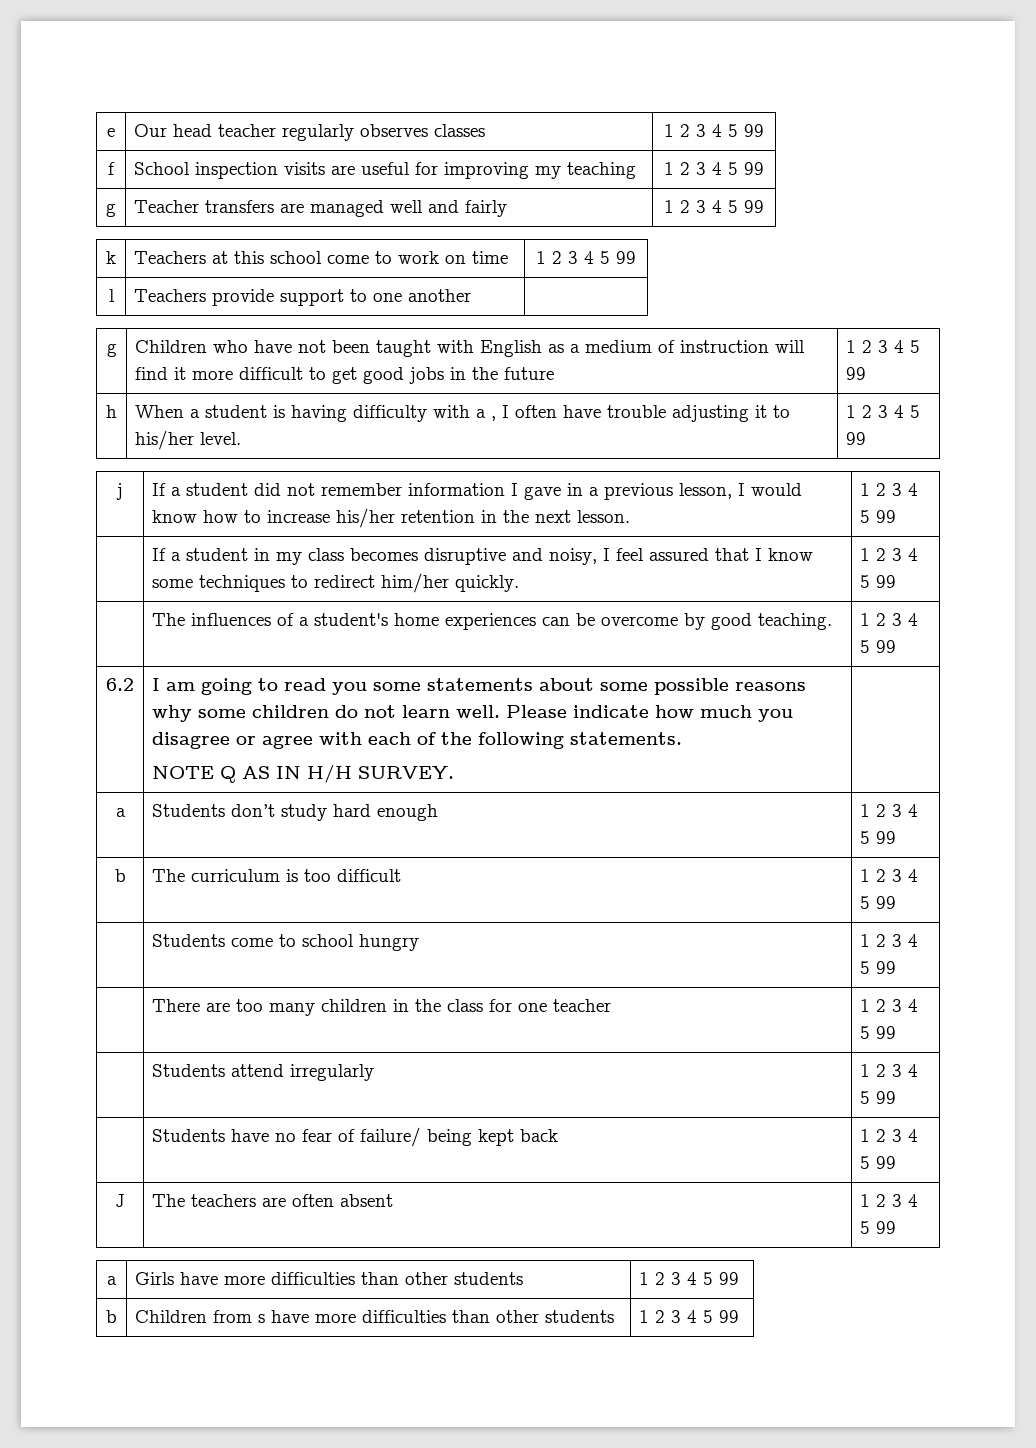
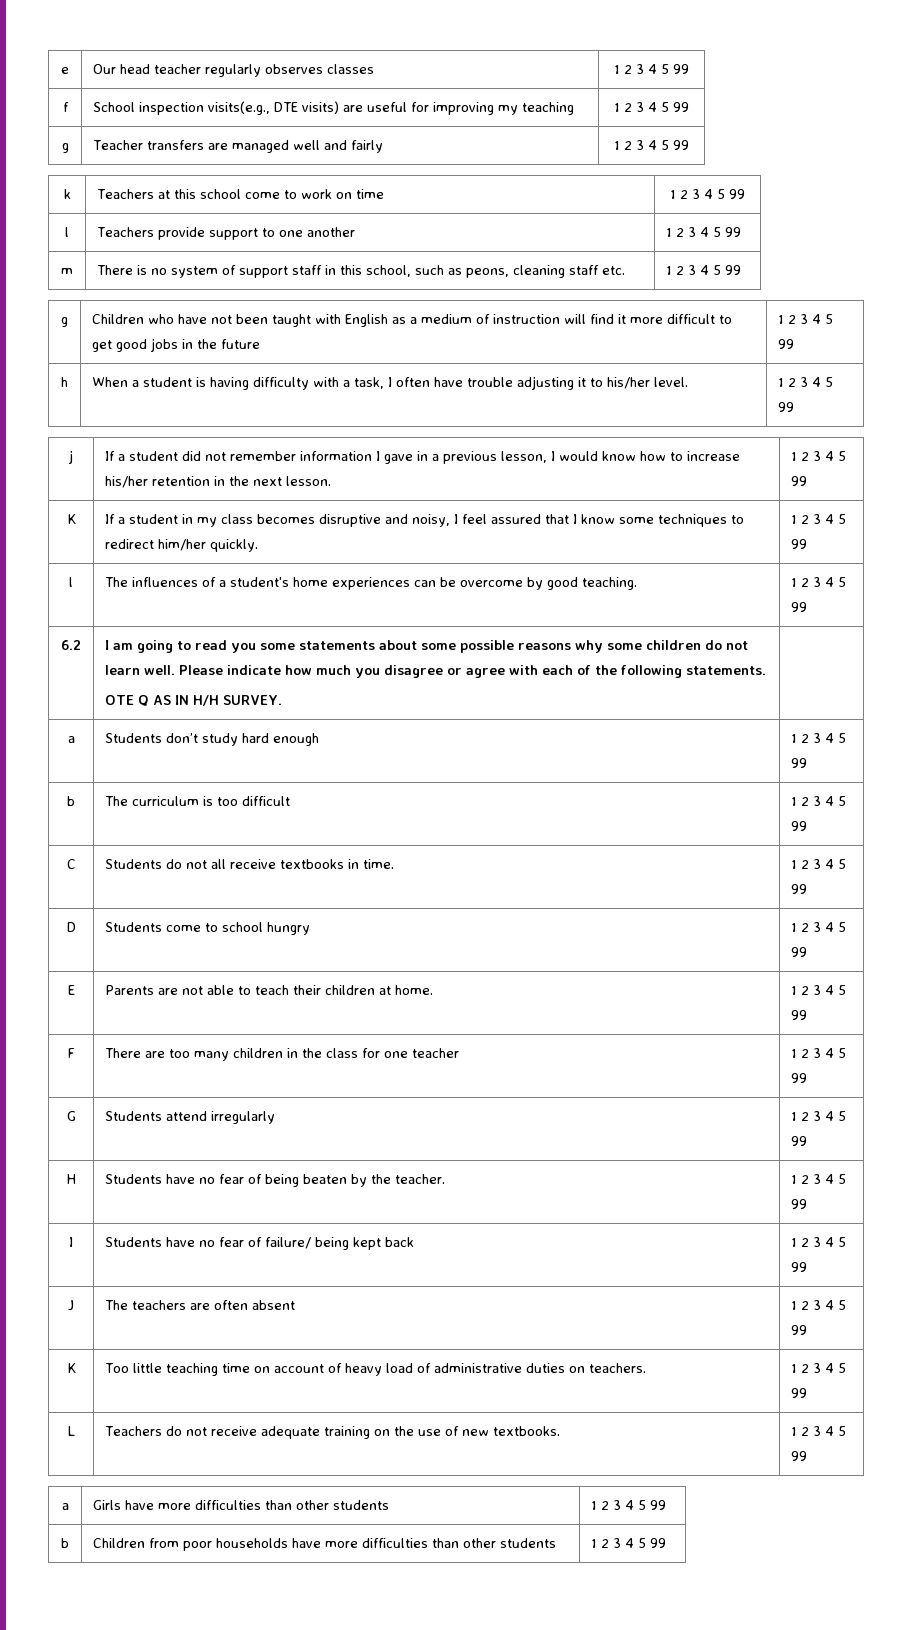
[284,162,326,175] visits -> [208,101,340,115] visits(e.g., DTE visits)
(472, 295) none -> [666,227,742,237] [61,268,73,275] [97,265,626,278] [666,265,742,275] 1 2 3 4 5 99 // m | There is no system of support staff in this school, such as peons, cleaning staff etc. | 1 2 3 4 5 99
[491,416,497,421] , -> [354,377,385,389] task,
(897, 516) none -> [66,514,76,524] K
(897, 581) none -> [69,577,73,587] l
[152,766,215,779] NOTE -> [105,695,135,705] OTE
(897, 902) none -> [66,859,76,869] [105,859,395,869] [791,859,847,869] [791,884,808,894] [66,922,76,932] C | Students do not all receive textbooks in time. | 1 2 3 4 5 99 // D
(897, 967) none -> [67,985,75,995] [105,985,434,995] [791,985,847,995] [791,1010,808,1020] [67,1048,75,1058] E | Parents are not able to teach their children at home. | 1 2 3 4 5 99 // F
(897, 1032) none -> [66,1111,76,1121] G
(897, 1097) none -> [66,1174,76,1184] [105,1174,446,1187] [791,1174,847,1184] [791,1199,808,1209] [69,1237,73,1247] H | Students have no fear of being beaten by the teacher. | 1 2 3 4 5 99 // I
(897, 1227) none -> [66,1363,76,1373] [105,1363,647,1376] [791,1363,847,1373] [791,1388,808,1398] [67,1426,75,1436] [105,1426,561,1439] [791,1426,847,1436] [791,1451,808,1461] // K | Too little teaching time on account of heavy load of administrative duties on teachers. | 1 2 3 4 5 99 // L | Teachers do not receive adequate training on the use of new textbooks. | 1 2 3 4 5 99
[258,1314,266,1323] s -> [183,1538,289,1551] poor households

